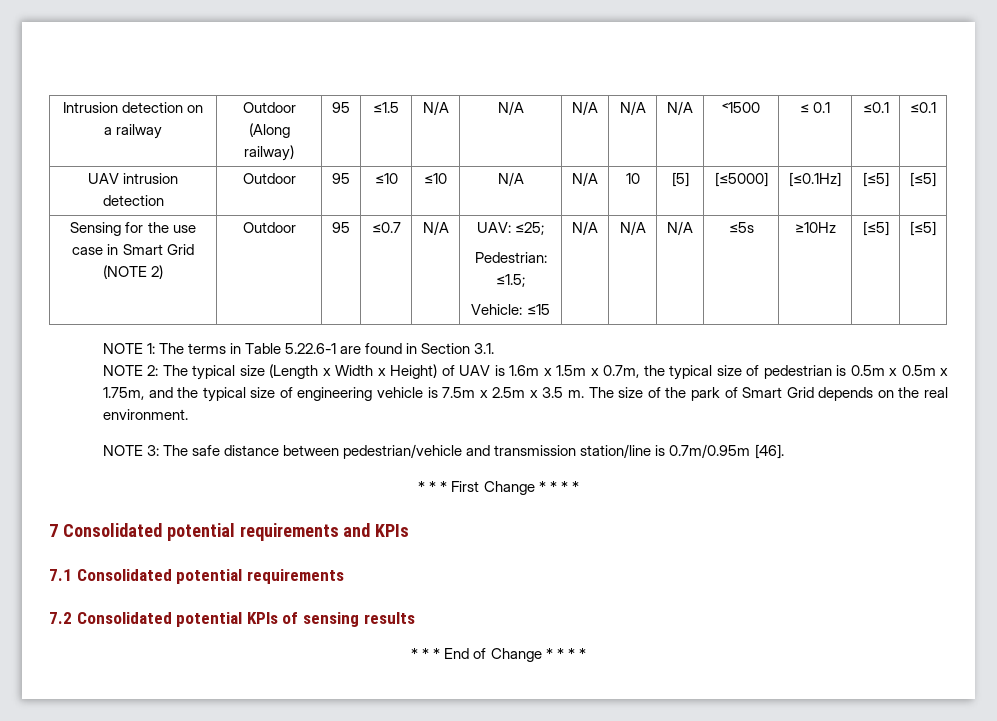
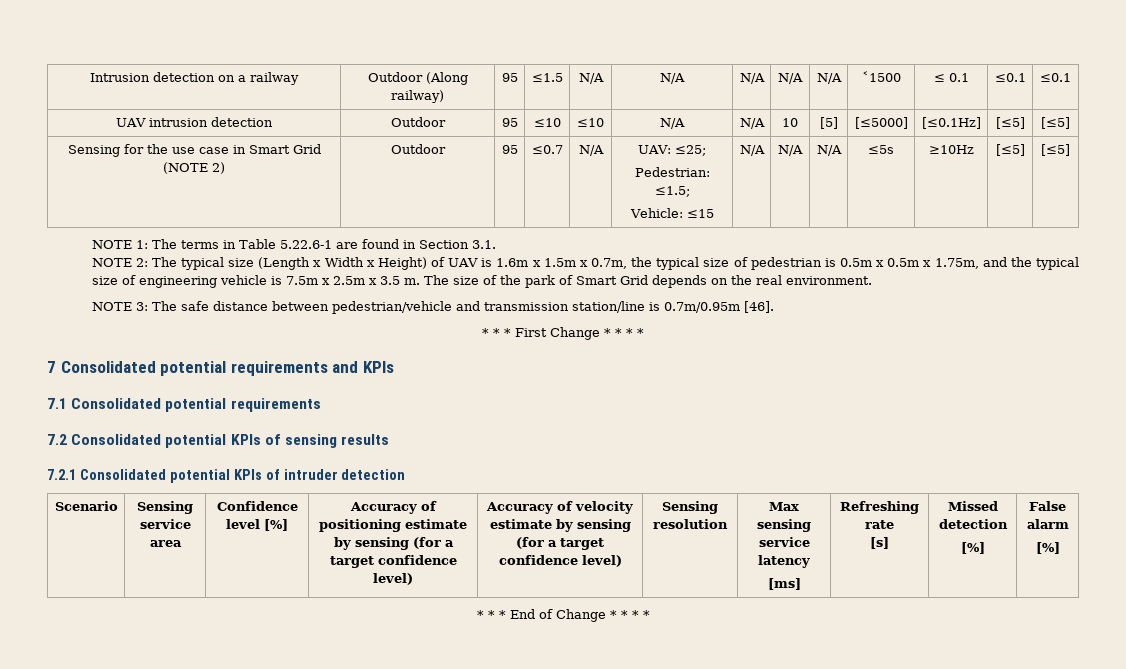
(415, 618) none -> [47,469,406,483] [54,501,118,511] [137,501,193,514] [139,519,191,529] [149,540,182,547] [216,501,298,511] [226,519,288,531] [349,501,437,514] [319,519,467,532] [333,537,454,550] [329,555,457,568] [373,573,413,585] [486,501,633,514] [489,519,631,532] [516,537,604,550] [498,555,622,567] [662,501,718,514] [653,519,728,529] [769,502,799,511] [757,519,811,532] [758,537,810,547] [758,555,810,568] [767,578,801,590] [840,501,919,514] [865,520,894,529] [870,537,889,549] [947,501,998,511] [938,519,1008,529] [960,542,985,554] [1029,501,1066,511] [1026,519,1069,529] [1035,542,1060,554] // 7.2.1 Consolidated potential KPIs of intruder detection // Scenario | Sensing service area | Confidence level [%] | Accuracy of positioning estimate by sensing (for a target confidence level) | Accuracy of velocity estimate by sensing (for a target confidence level) | Sensing resolution | Max sensing service latency // [ms] | Refreshing rate // [s] | Missed detection // [%] | False alarm // [%]

